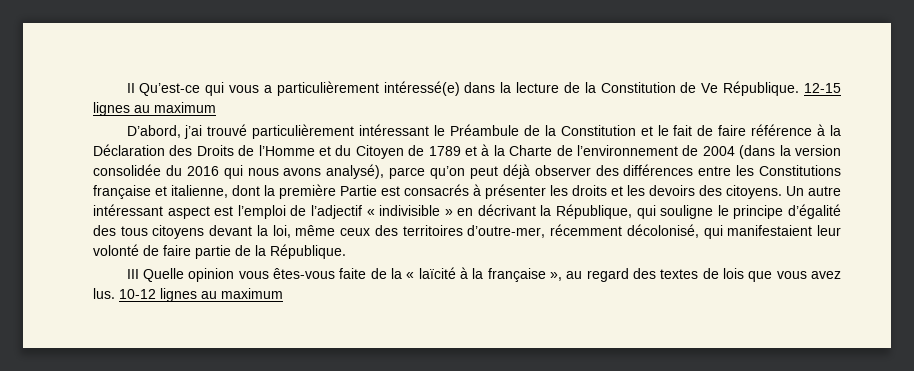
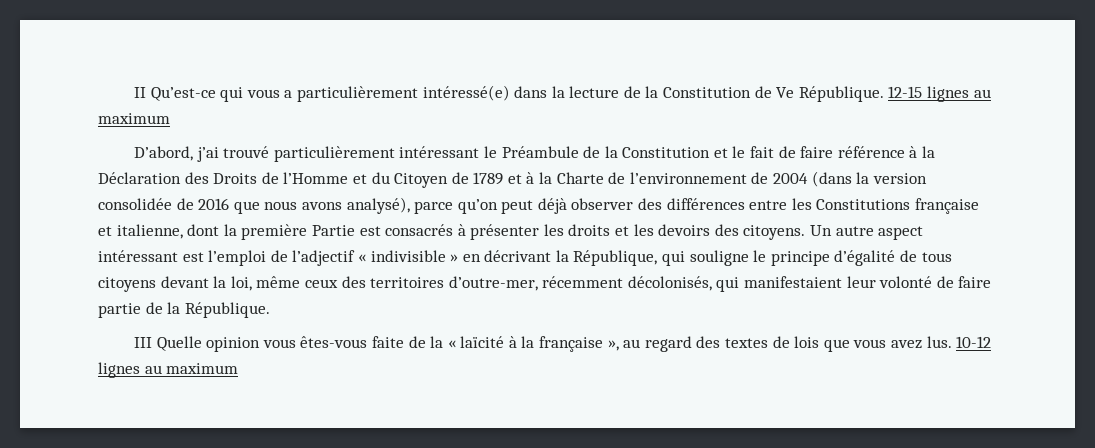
[165,165,243,179] du 2016 qui -> [176,198,260,214] de 2016 que
[93,204,210,219] intéressant aspect -> [878,226,924,240] [98,250,178,262] aspect intéressant
[93,225,116,236] des -> [900,250,918,262] de
[626,224,699,238] décolonisé, -> [627,276,712,291] décolonisés,

